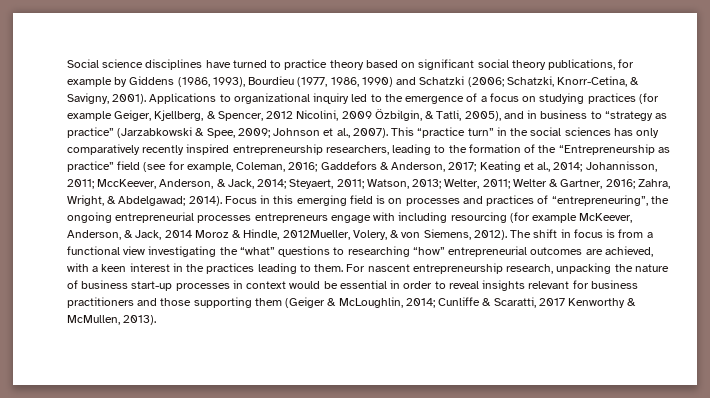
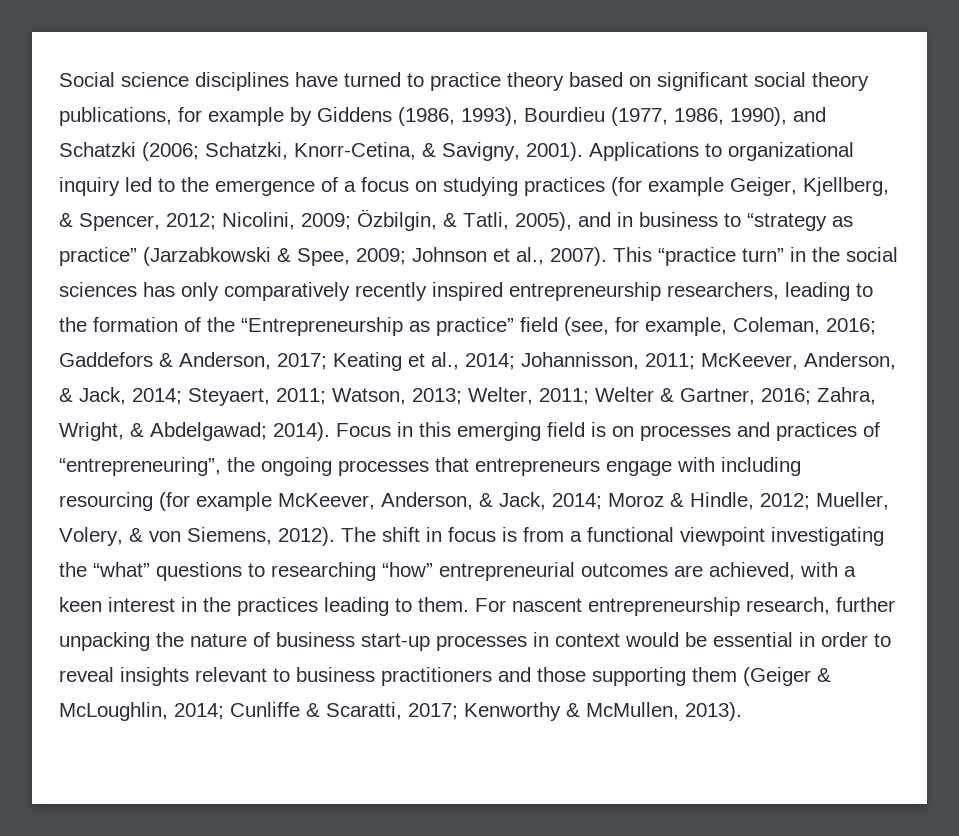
[361,77,393,87] 1990) -> [730,107,787,126] 1990),
[266,110,372,121] 2012 Nicolini, 2009 -> [166,212,351,230] 2012; Nicolini, 2009;
[143,162,167,172] (see -> [564,317,609,336] (see,
[97,179,157,189] MccKeever, -> [701,353,798,370] McKeever,
[115,212,252,223] entrepreneurial processes -> [338,457,469,476] processes that
[164,230,192,238] 2014 -> [552,493,602,510] 2014;
[282,230,350,240] 2012Mueller, -> [760,492,889,510] 2012; Mueller,
[123,246,146,255] view -> [680,527,765,546] viewpoint
(554, 269) none -> [836,597,895,612] further
[572,280,589,289] for -> [273,668,290,682] to
[538,298,565,306] 2017 -> [408,703,458,720] 2017;

